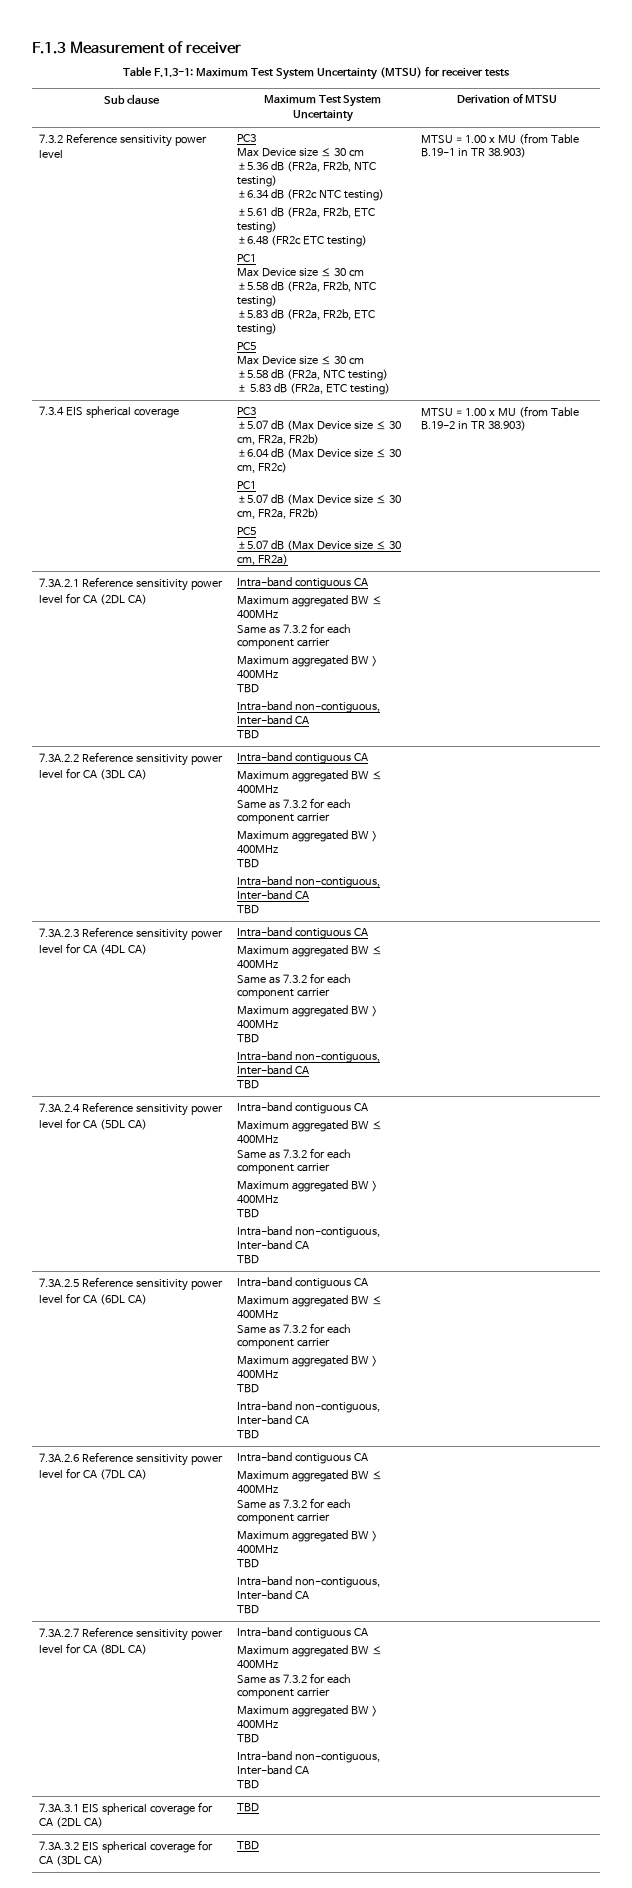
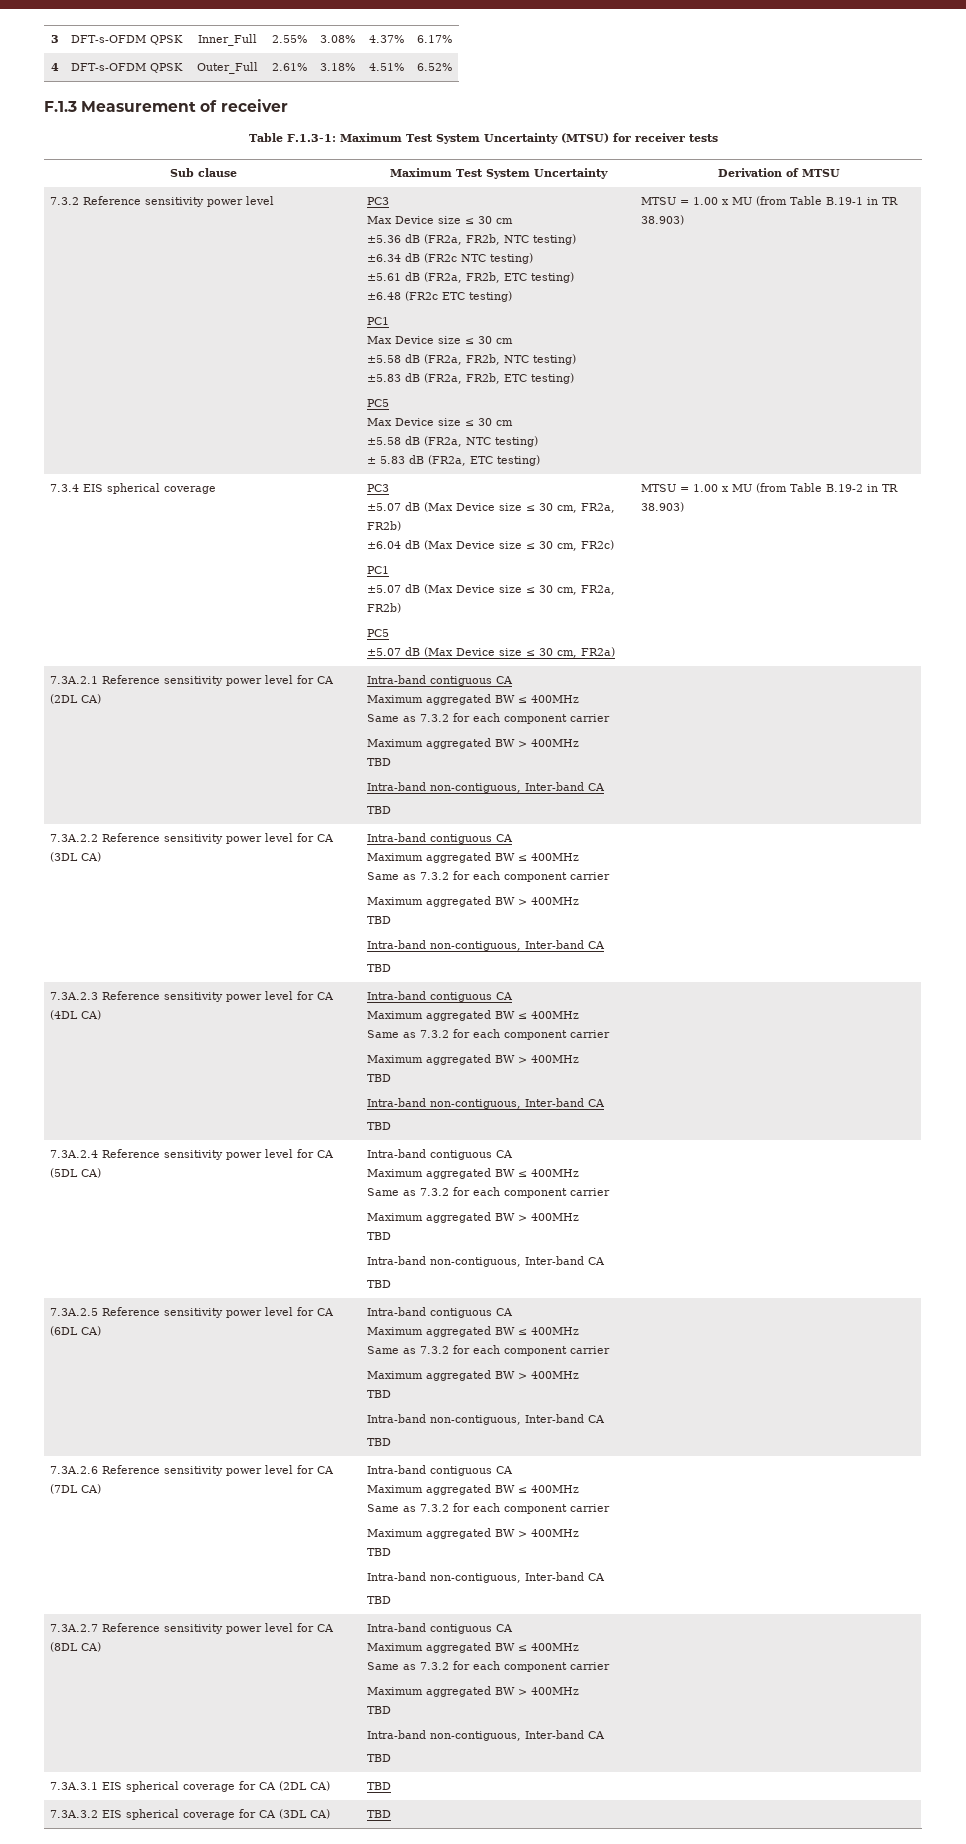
(32, 48) none -> [51,35,59,43] [71,35,184,45] [197,34,257,46] [271,35,307,43] [320,35,355,43] [368,35,404,43] [417,35,452,43] [51,63,59,71] [71,63,184,73] [196,62,258,74] [271,63,307,71] [320,63,355,71] [368,63,404,71] [417,63,452,71] 3 | DFT-s-OFDM QPSK | Inner_Full | 2.55% | 3.08% | 4.37% | 6.17% // 4 | DFT-s-OFDM QPSK | Outer_Full | 2.61% | 3.18% | 4.51% | 6.52% //

